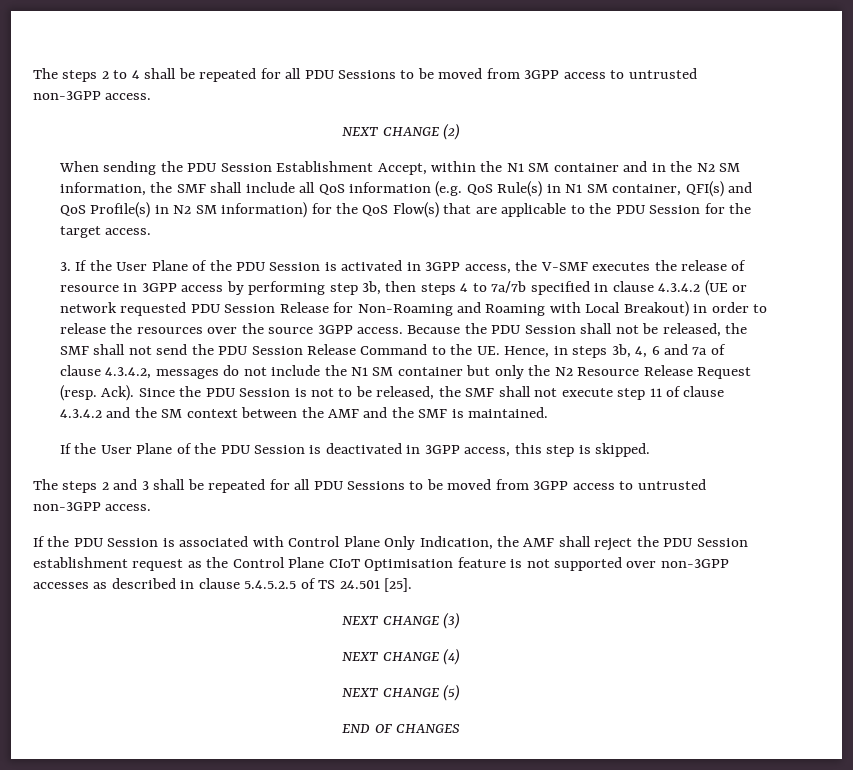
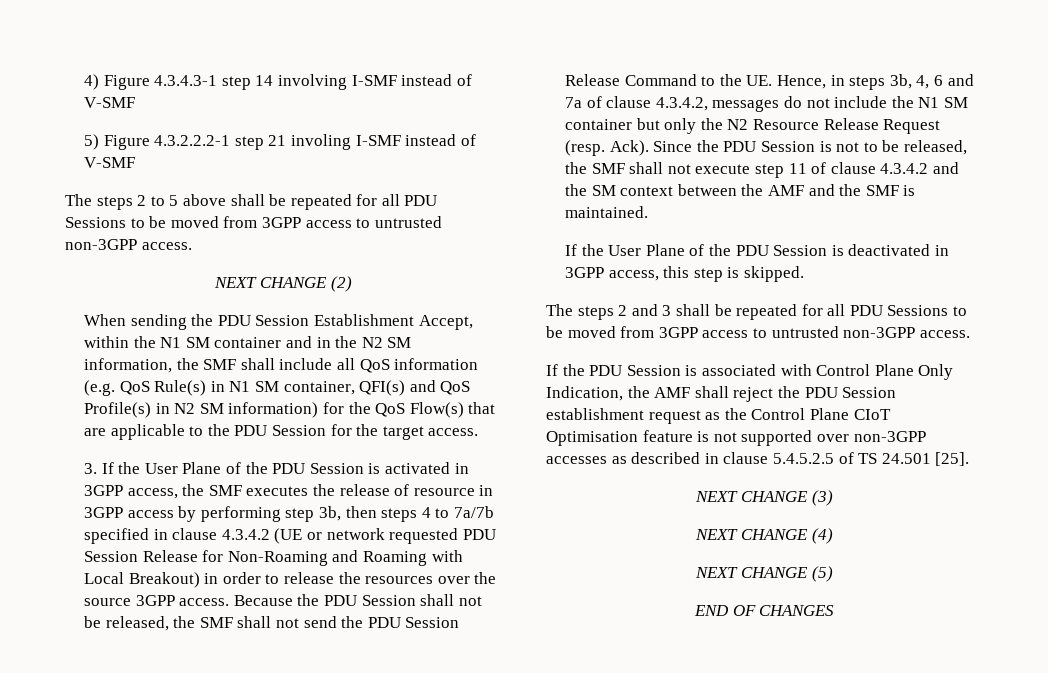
(33, 73) none -> [84,74,472,90] [84,97,136,108] [84,134,476,150] [84,157,136,168] 4) Figure 4.3.4.3-1 step 14 involving I-SMF instead of V-SMF // 5) Figure 4.3.2.2.2-1 step 21 involing I-SMF instead of V-SMF //
[131,70,140,79] 4 -> [169,194,226,206] 5 above
[540,262,588,271] V-SMF -> [208,485,242,496] SMF

